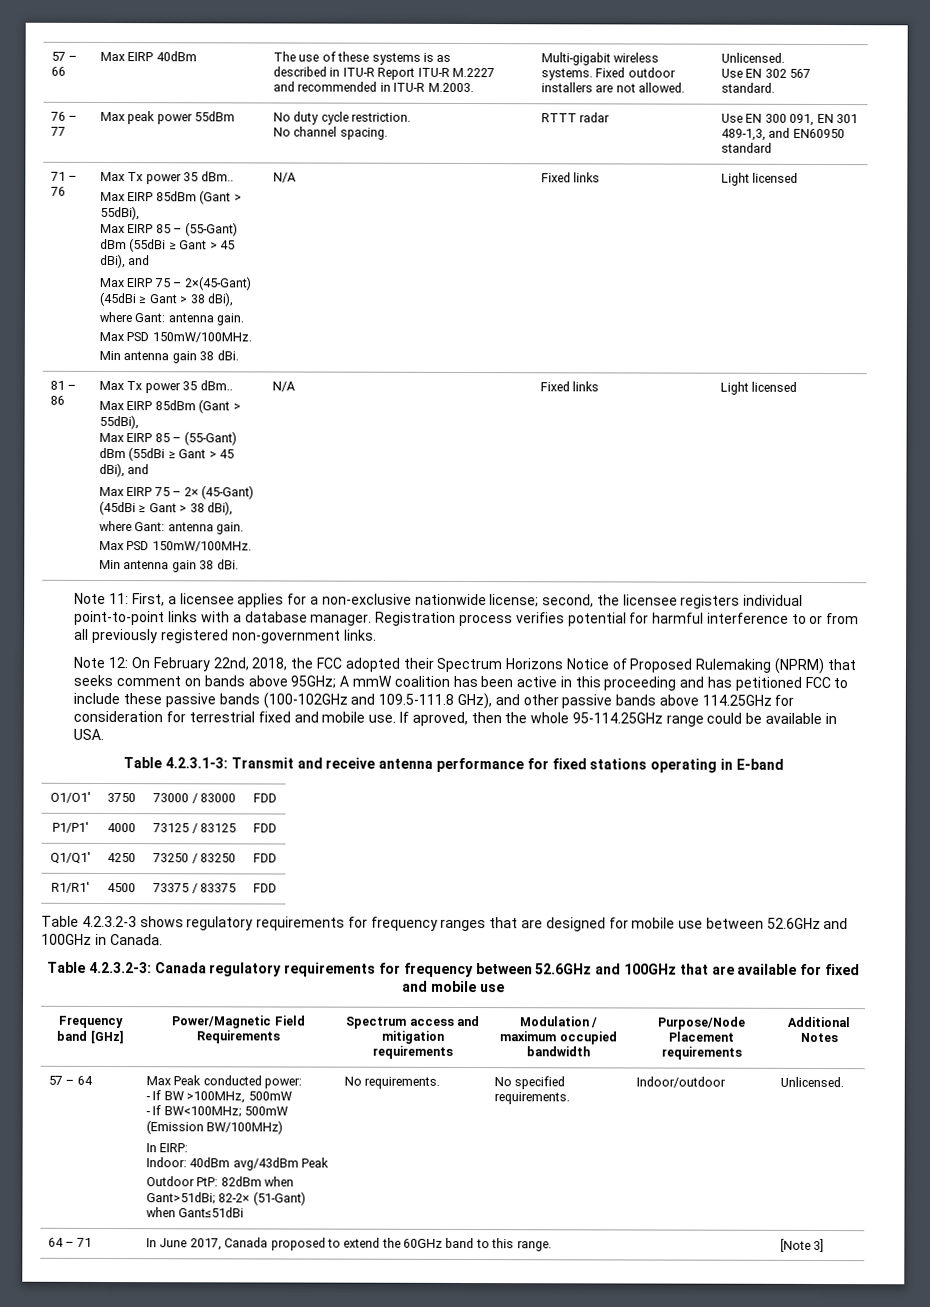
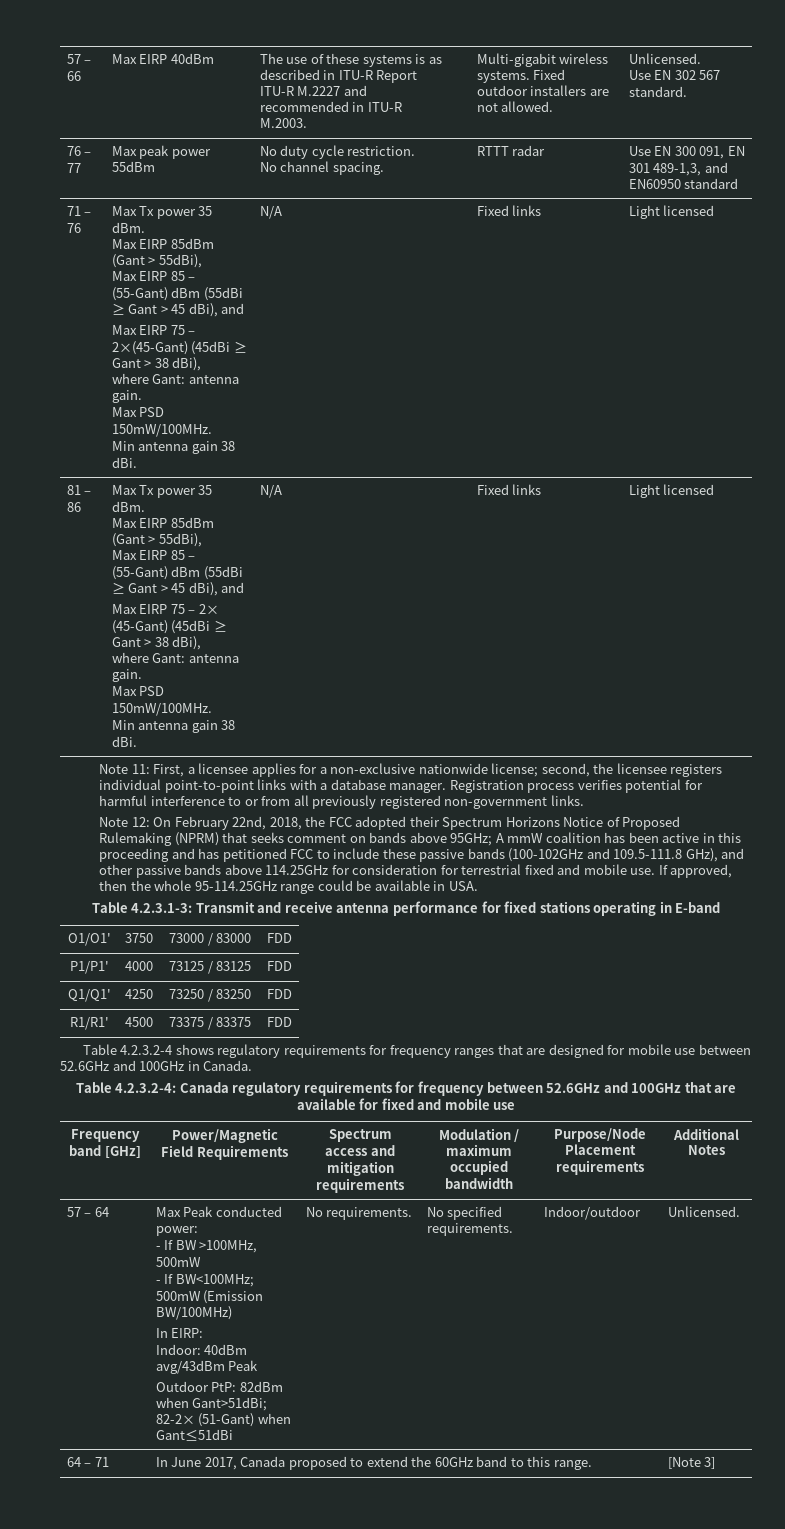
[200,171,234,182] dBm.. -> [111,222,145,233] dBm.
[199,380,233,391] dBm.. -> [111,501,145,512] dBm.
[411,711,468,727] aproved, -> [670,864,733,878] approved,
[81,915,137,928] 4.2.3.2-3 -> [120,1045,173,1055] 4.2.3.2-4
[88,961,152,974] 4.2.3.2-3: -> [115,1083,177,1093] 4.2.3.2-4:

